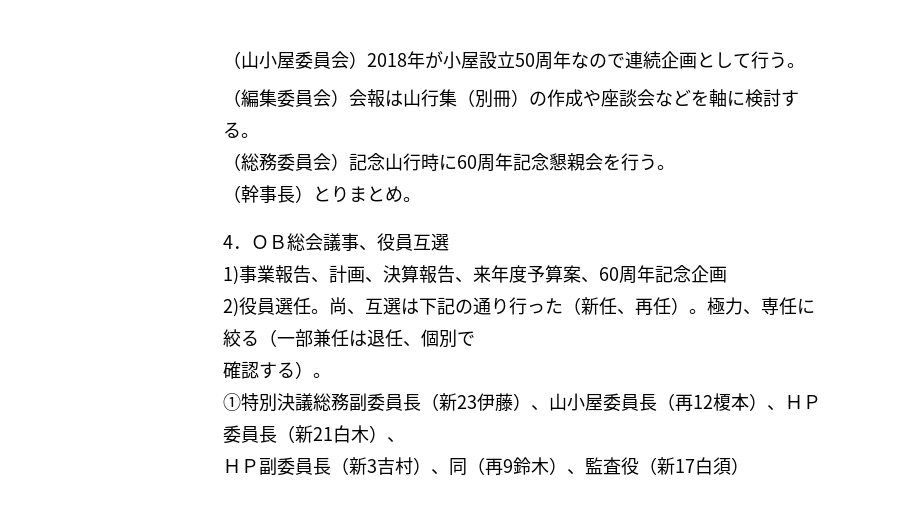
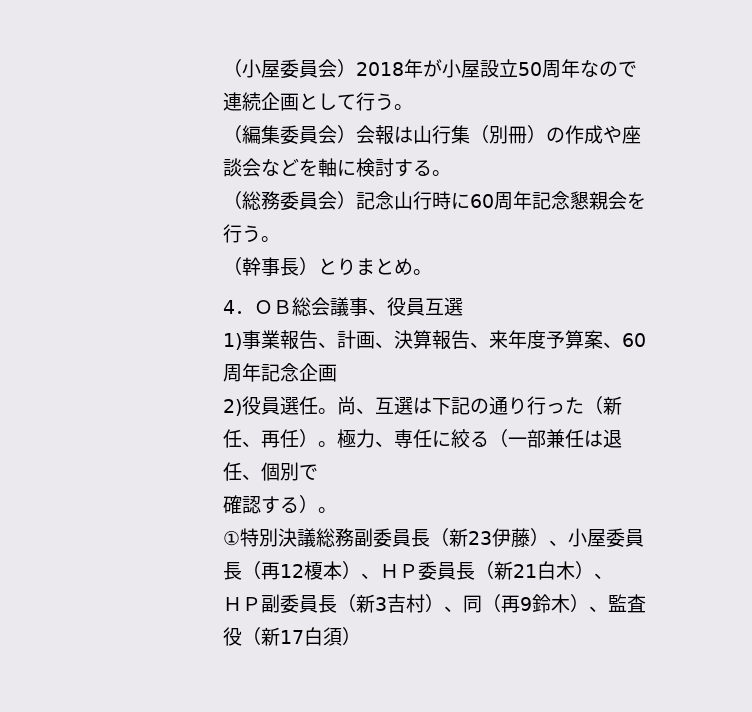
[223,51,260,69] （山 -> [222,59,242,78] （
[549,393,568,411] 山 -> (568, 543) none

